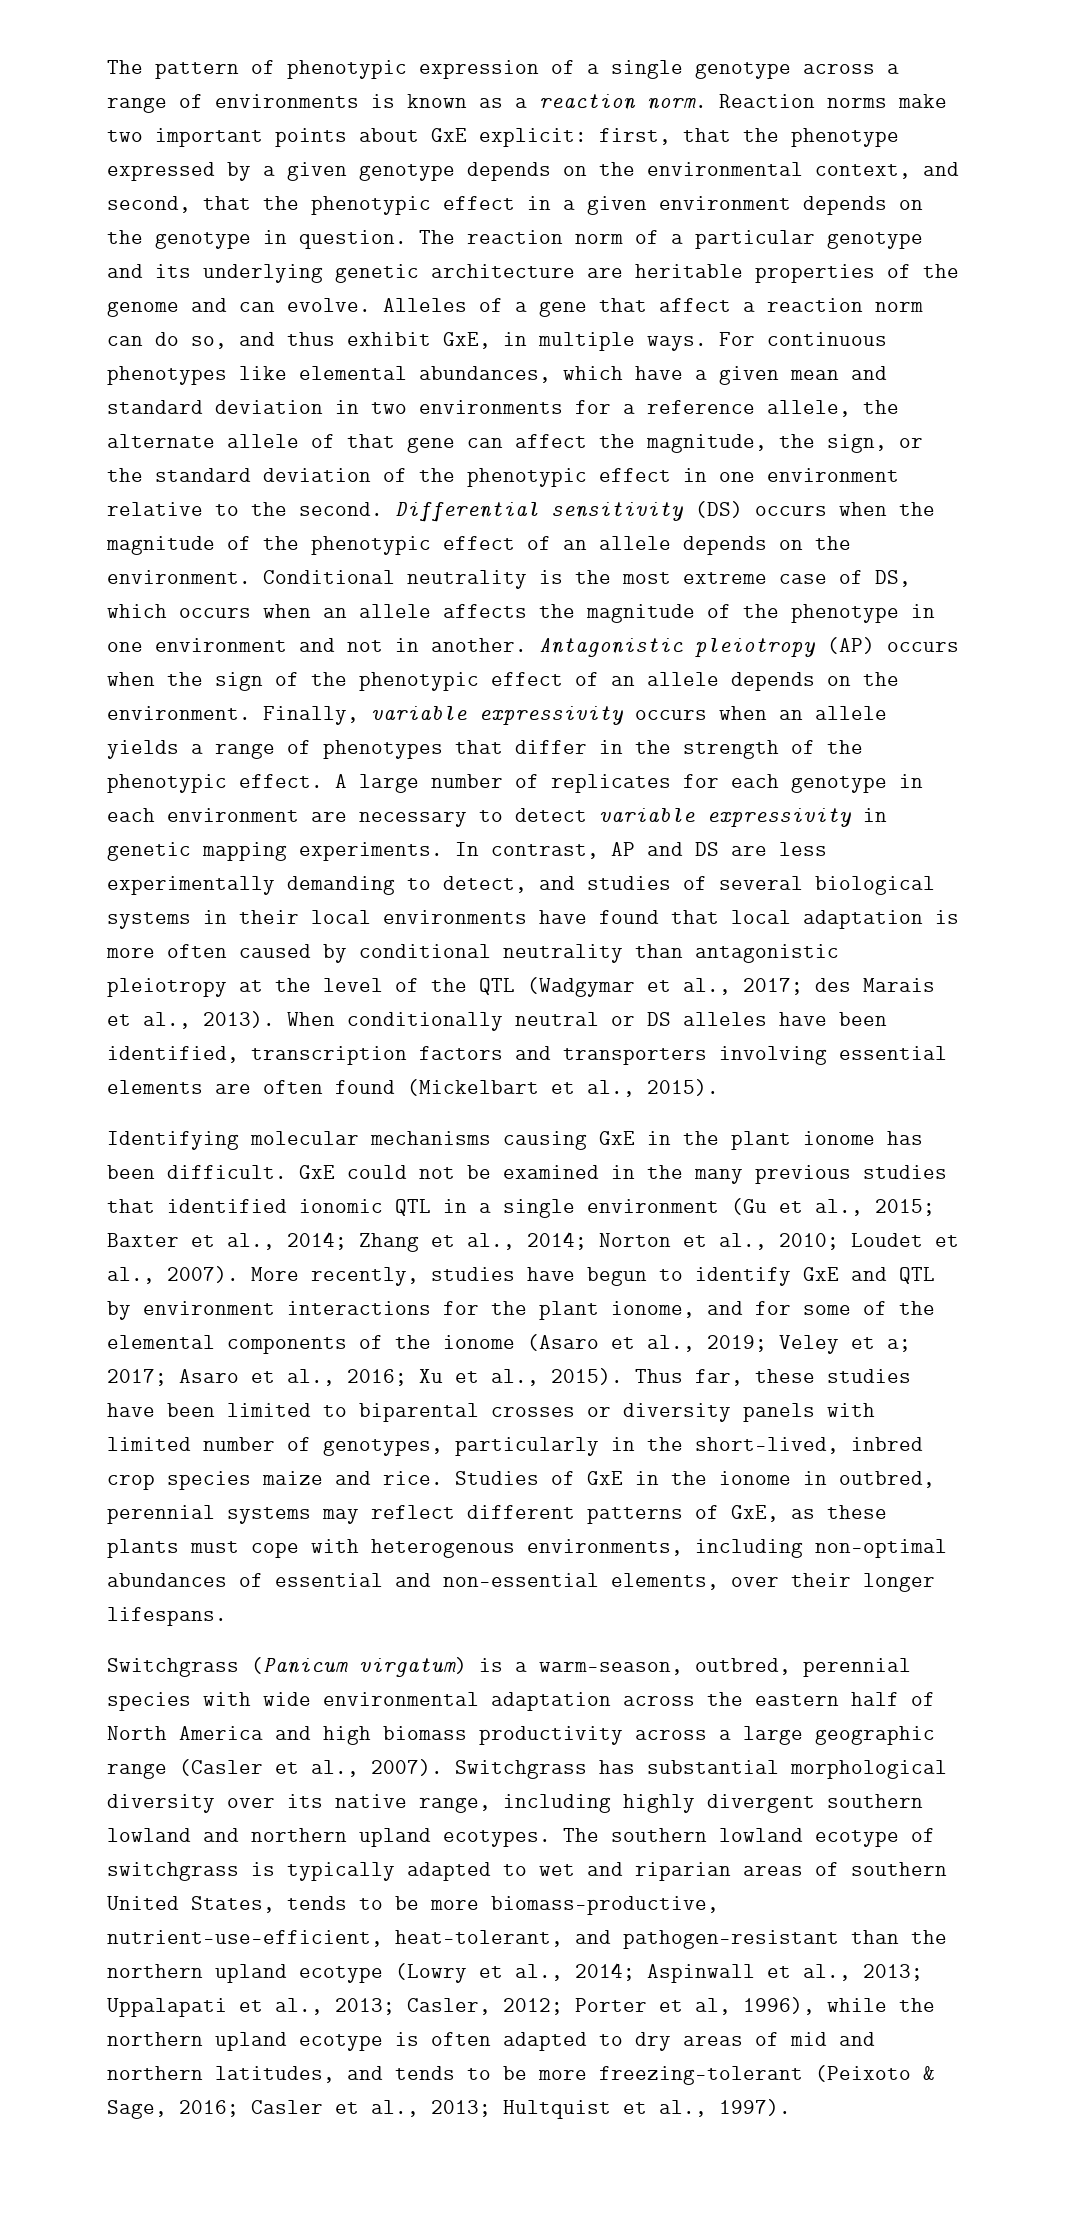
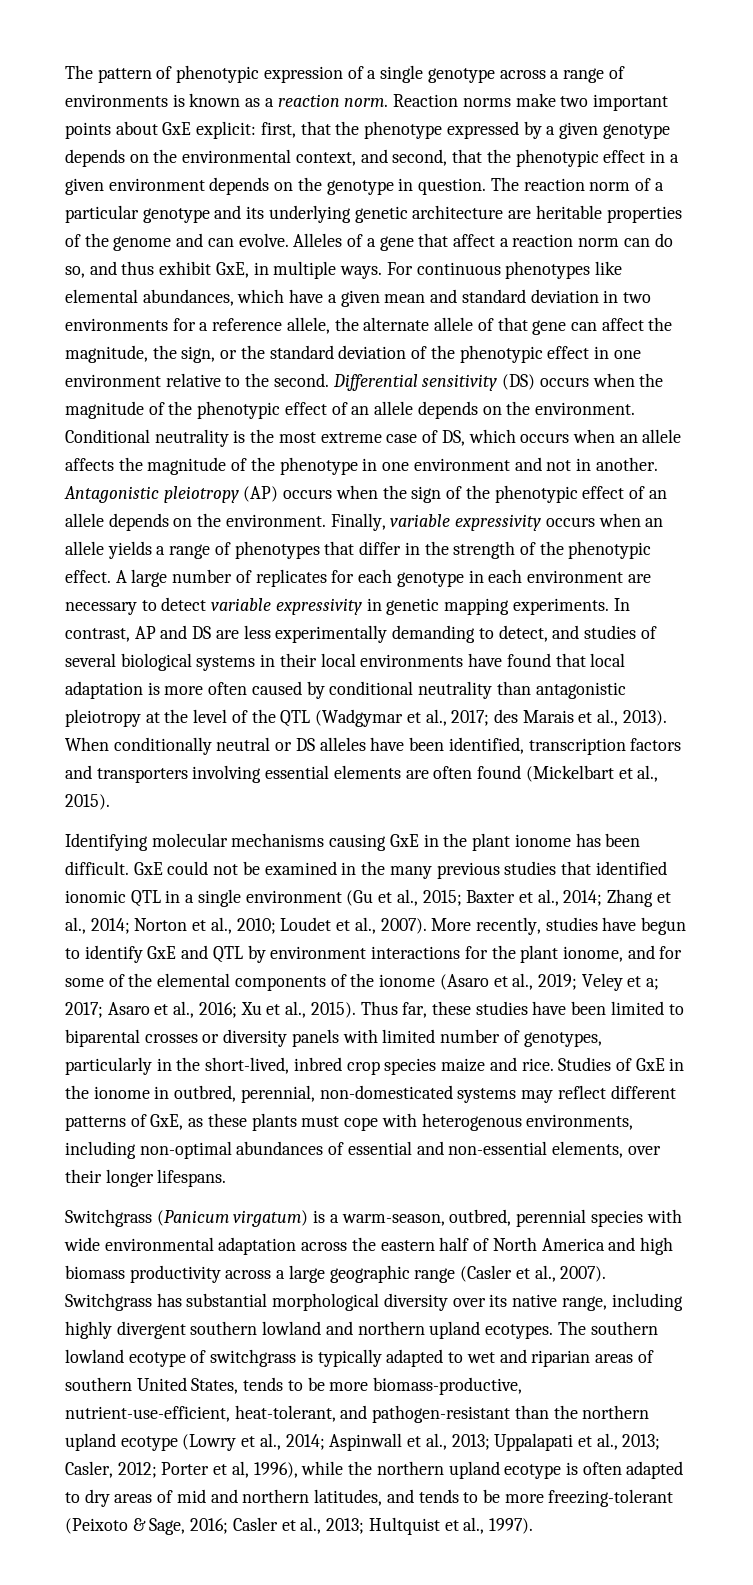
[107,1505,215,1524] perennial -> [240,1085,453,1103] perennial, non-domesticated

